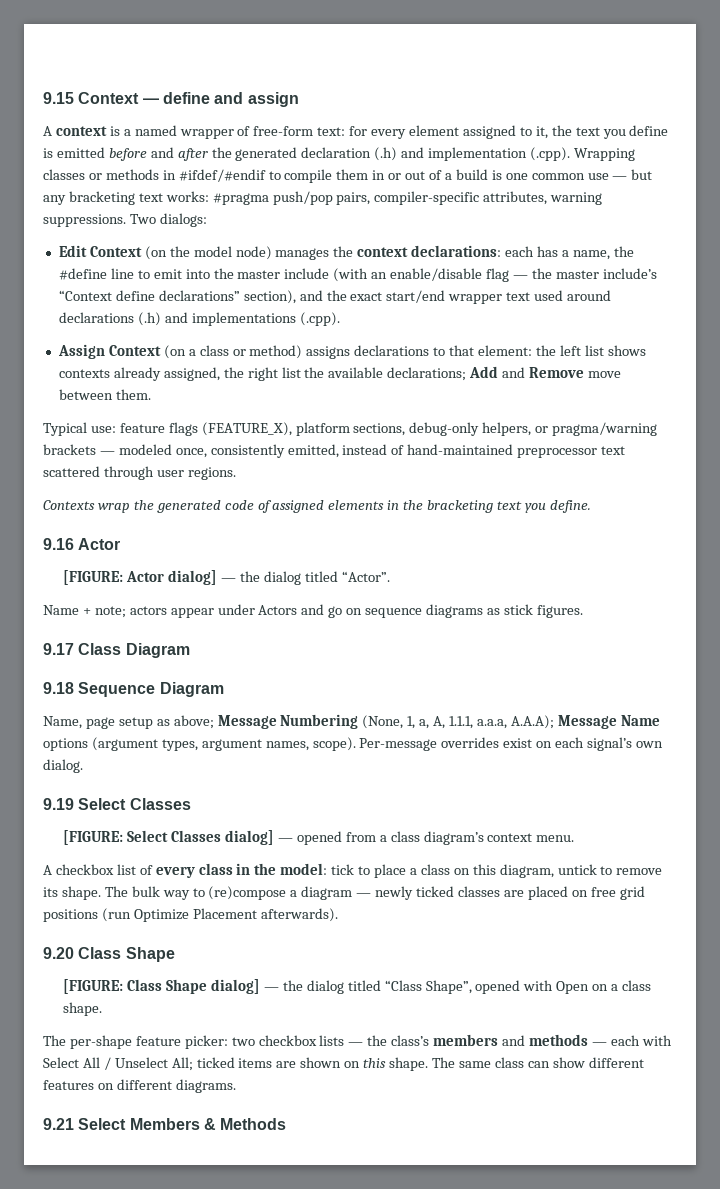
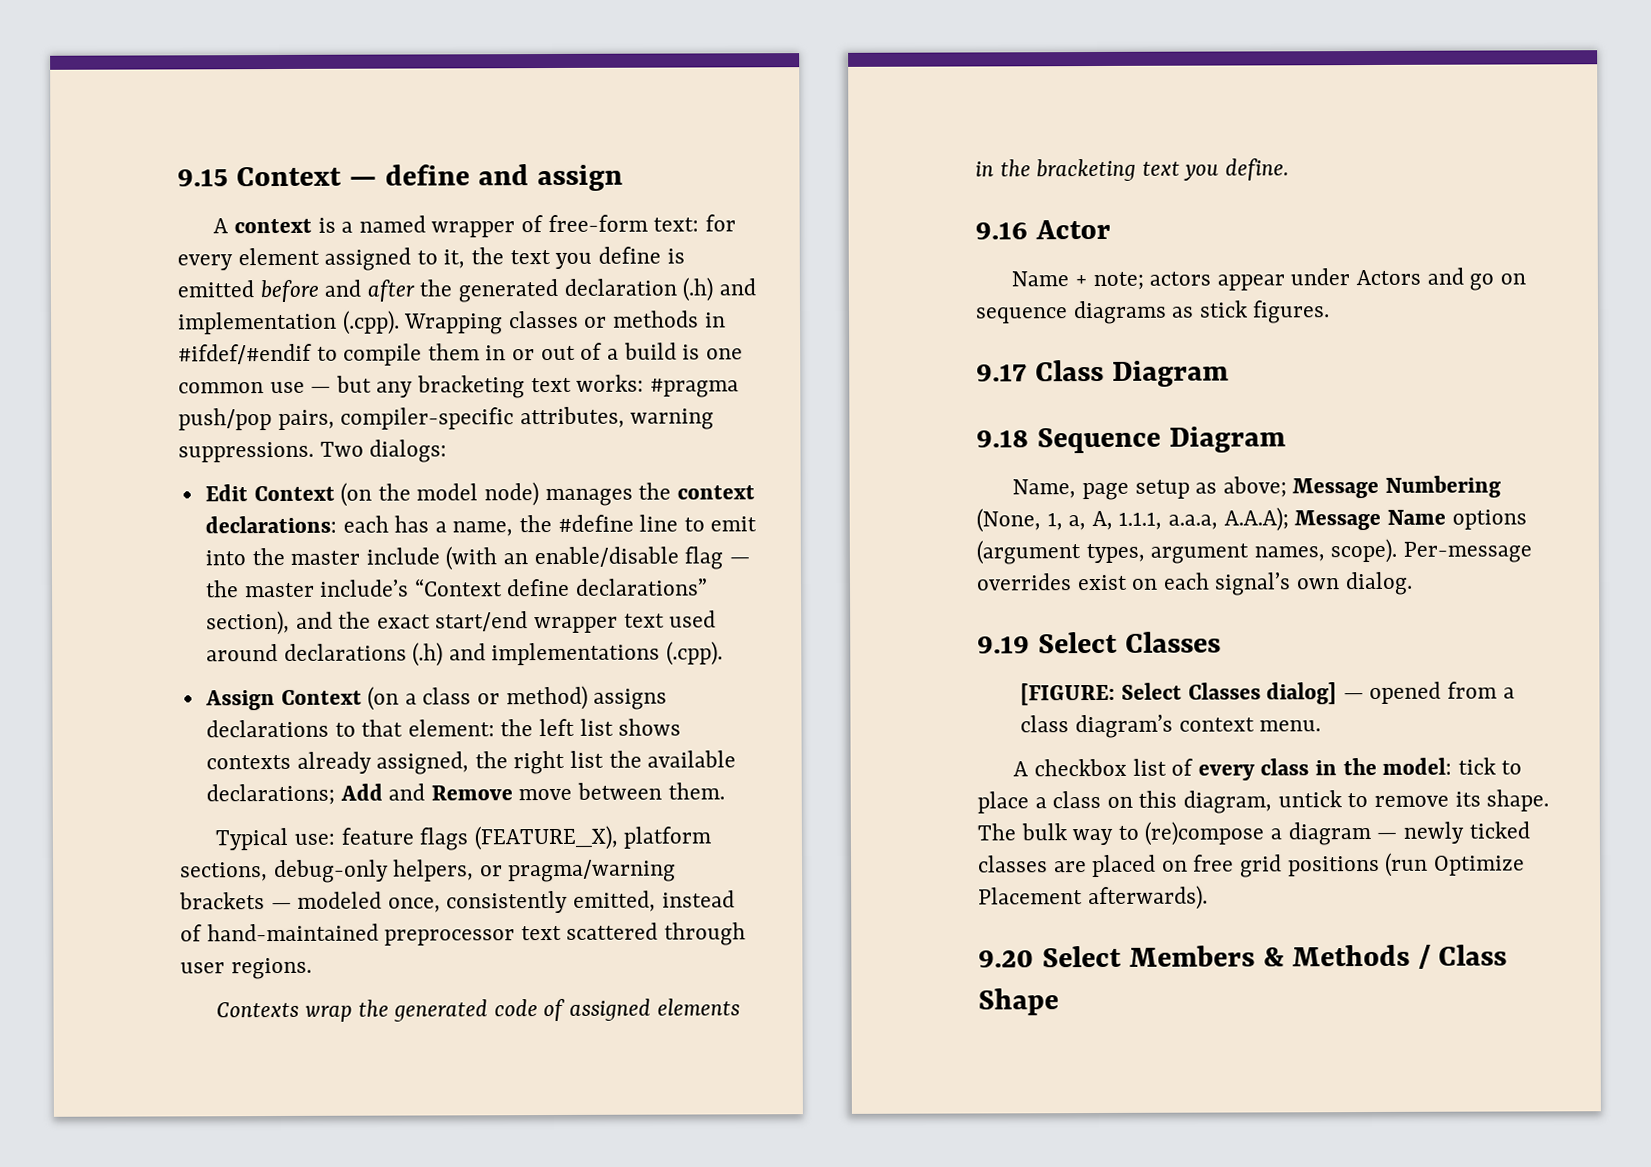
[63,570,390,585] // [FIGURE: Actor dialog] — the dialog titled “Actor”. -> (1111, 229) none
[78,947,175,962] [63,979,652,994] [63,1002,103,1016] [43,1034,672,1049] [43,1057,644,1071] [43,1079,236,1093] [43,1118,74,1130] Class Shape // [FIGURE: Class Shape dialog] — the dialog titled “Class Shape”, opened with Open on a class shape. // The per-shape feature picker: two checkbox lists — the class’s members and methods — each with Select All / Unselect All; ticked items are shown on this shape. The same class can show different features on different diagrams. // 9.21 -> (1034, 959) none
(287, 1124) none -> [1417,944,1508,969] [978,988,1059,1016] / Class Shape

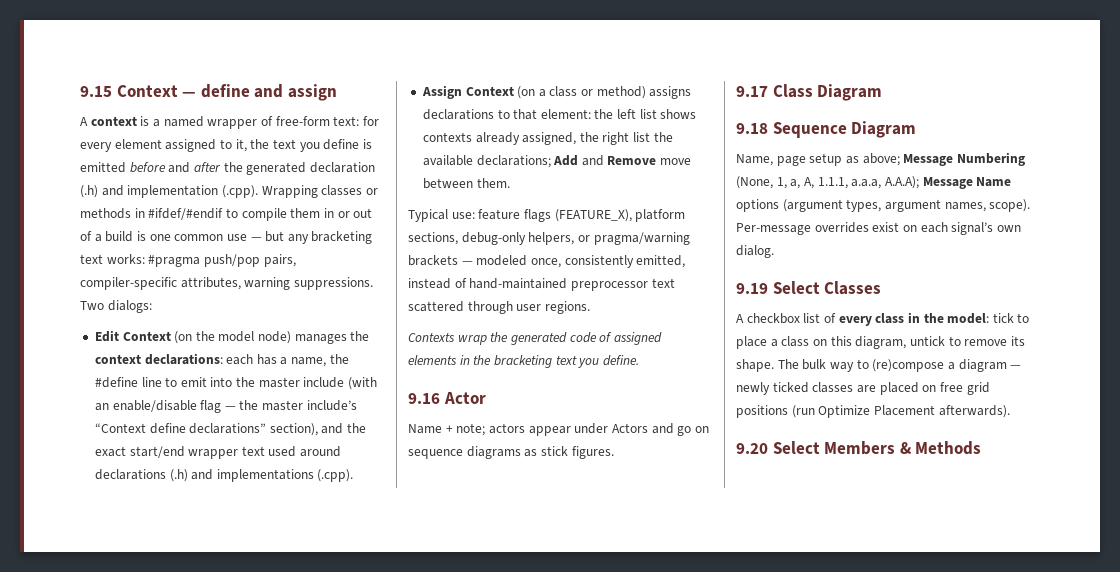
[1020,681,1515,706] [1020,714,1322,739] // [FIGURE: Select Classes dialog] — opened from a class diagram’s context menu. -> (882, 288) none
[1417,944,1508,969] [978,988,1059,1016] / Class Shape -> (982, 448) none

